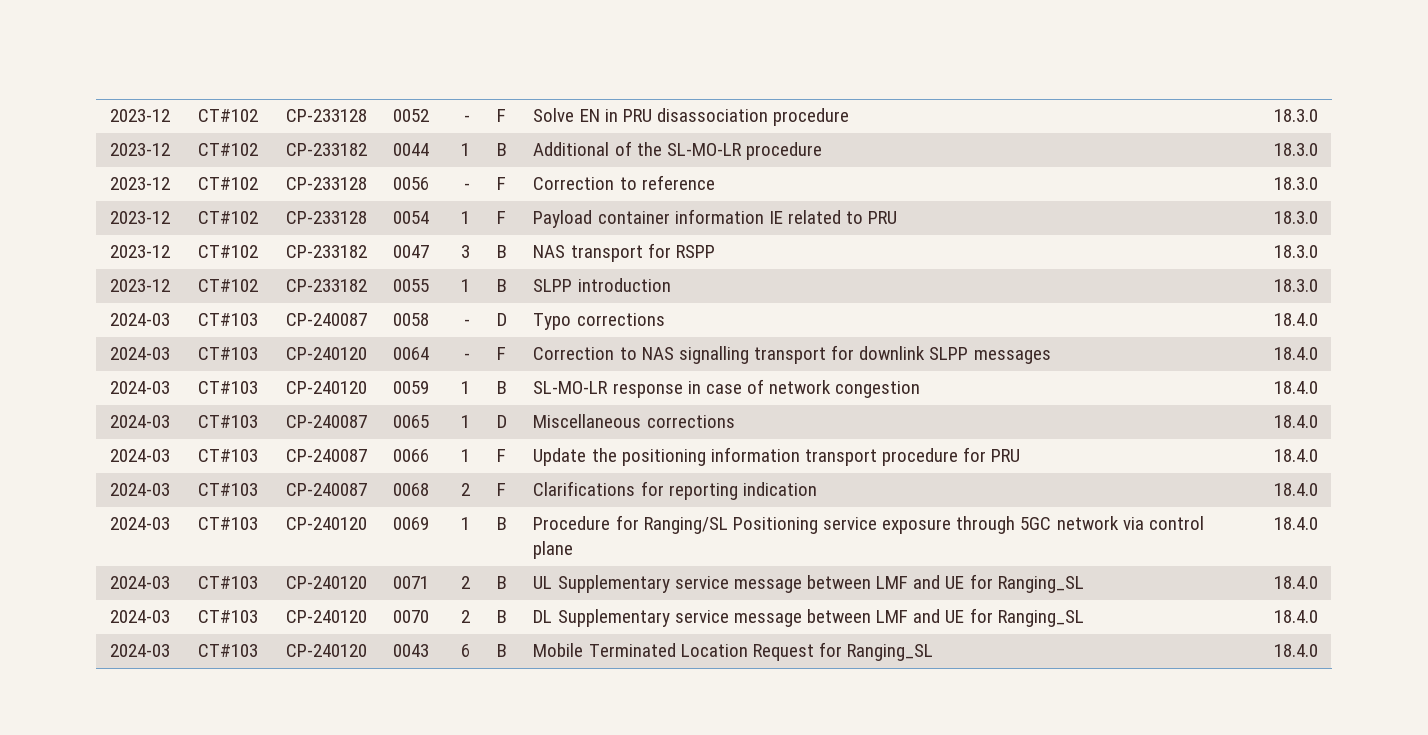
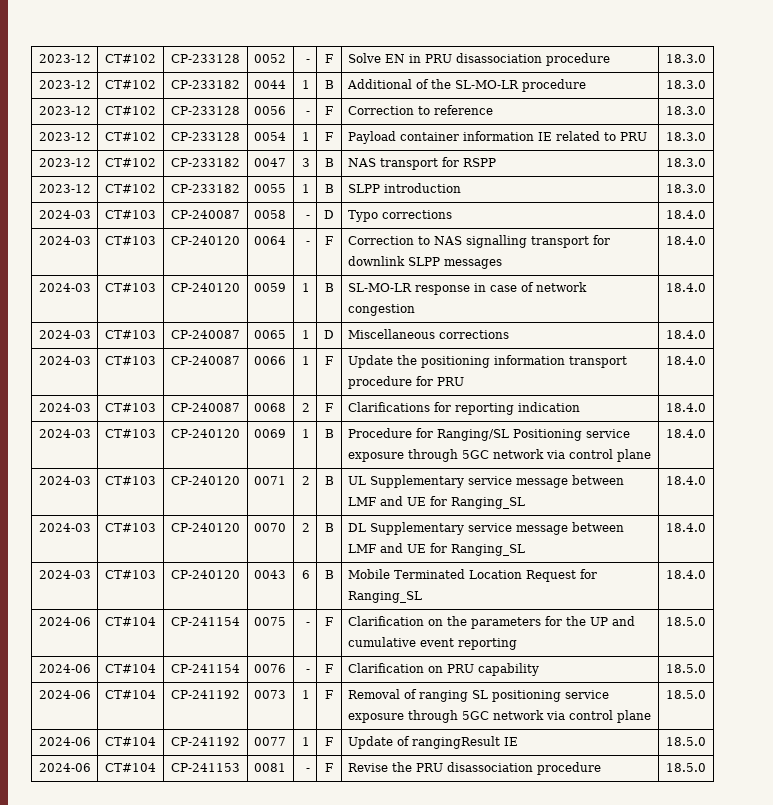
(1318, 650) none -> [38,617,91,626] [104,617,156,626] [171,617,240,626] [253,617,286,626] [306,622,311,626] [325,617,333,626] [347,616,635,629] [347,637,517,650] [666,617,706,626] [38,664,91,673] [104,664,156,673] [171,664,240,673] [253,664,286,673] [306,669,311,673] [325,664,333,673] [347,663,539,676] [666,664,706,673] [38,690,91,699] [104,690,156,699] [171,690,240,699] [253,690,286,699] [302,690,311,699] [325,690,333,699] [347,689,609,702] [347,710,651,723] [666,690,706,699] [38,737,91,746] [104,737,156,746] [171,737,240,746] [253,737,286,746] [302,737,311,746] [325,737,333,746] [347,736,518,749] [666,737,706,746] [38,763,91,772] [104,763,156,772] [171,763,240,772] [253,763,286,772] [306,768,311,772] [325,763,333,772] [347,762,601,775] [666,763,706,772] // 2024-06 | CT#104 | CP-241154 | 0075 | - | F | Clarification on the parameters for the UP and cumulative event reporting | 18.5.0 // 2024-06 | CT#104 | CP-241154 | 0076 | - | F | Clarification on PRU capability | 18.5.0 // 2024-06 | CT#104 | CP-241192 | 0073 | 1 | F | Removal of ranging SL positioning service exposure through 5GC network via control plane | 18.5.0 // 2024-06 | CT#104 | CP-241192 | 0077 | 1 | F | Update of rangingResult IE | 18.5.0 // 2024-06 | CT#104 | CP-241153 | 0081 | - | F | Revise the PRU disassociation procedure | 18.5.0

